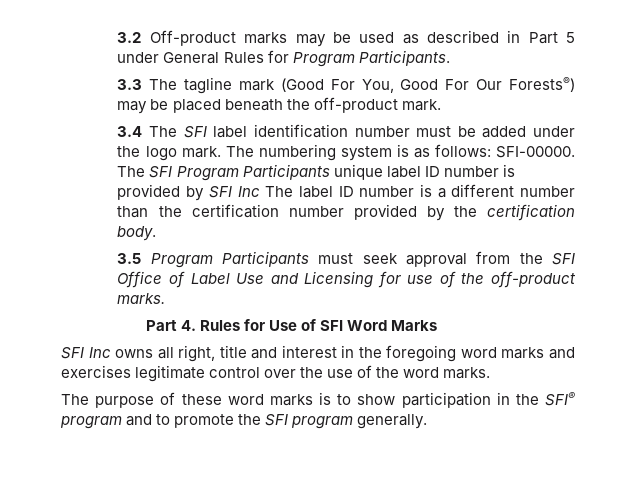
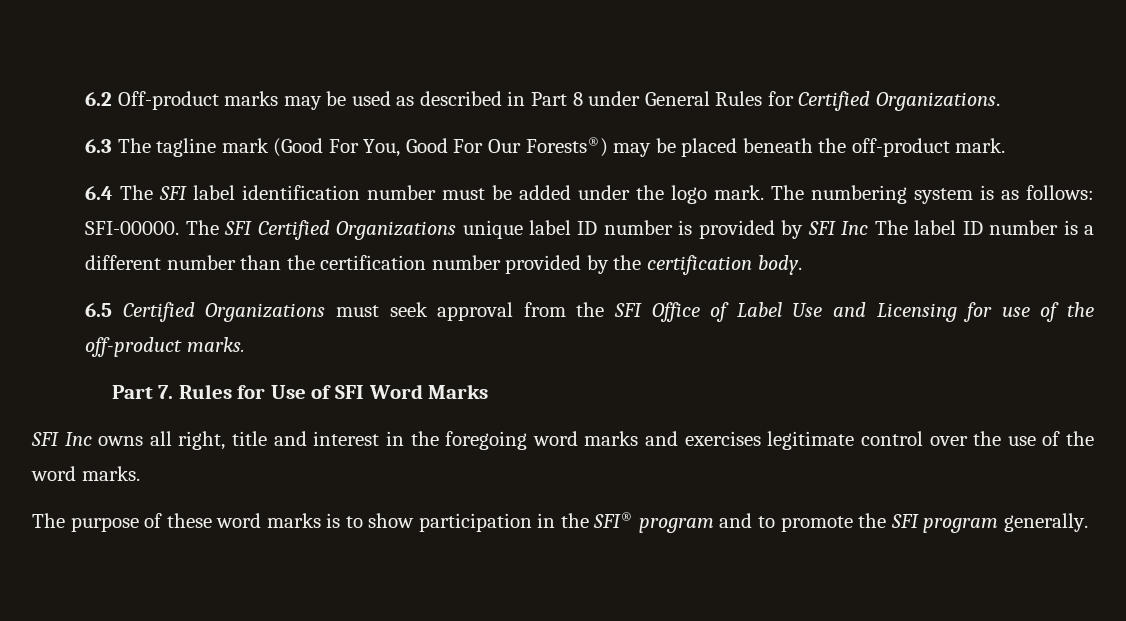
[117,32,142,43] 3.2 -> [85,92,113,106] 6.2
[566,32,575,43] 5 -> [572,92,583,106] 8
[292,50,450,67] [117,79,143,90] Program Participants. // 3.3 -> [798,91,1000,111] [85,139,113,153] Certified Organizations. // 6.3
[117,126,143,137] 3.4 -> [85,186,114,200] 6.4
[176,164,330,181] Program Participants -> [257,220,457,240] Certified Organizations
[117,251,310,268] 3.5 Program Participants -> [85,302,326,322] 6.5 Certified Organizations
[180,320,196,331] 4. -> [158,385,174,399] 7.

